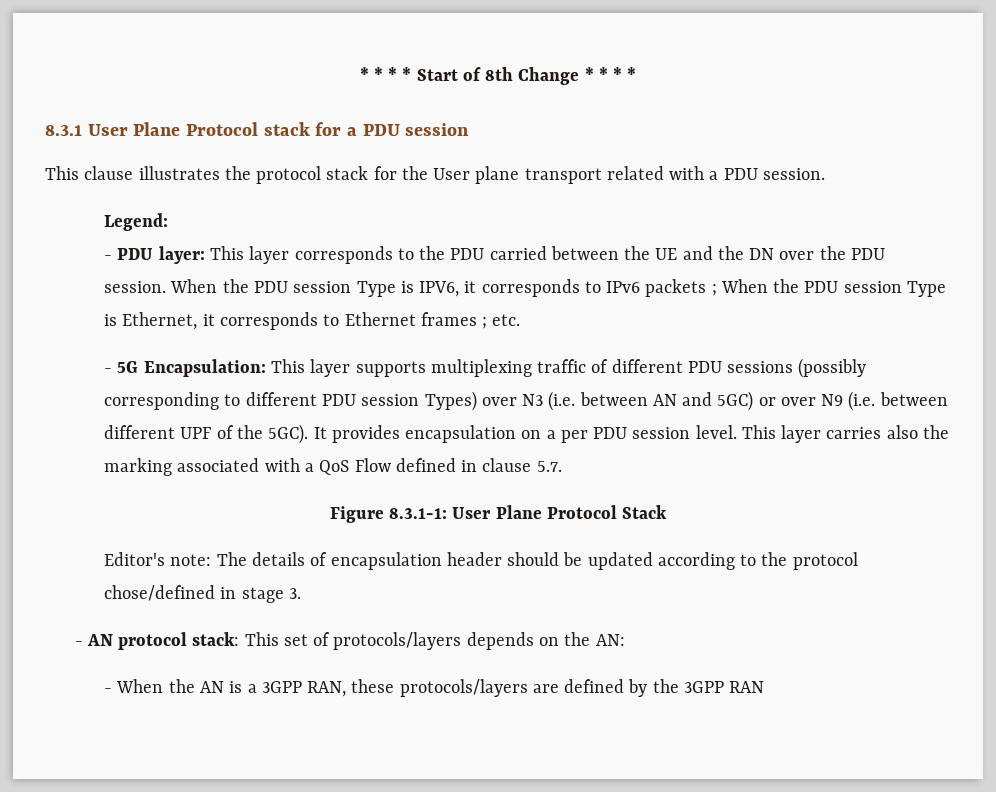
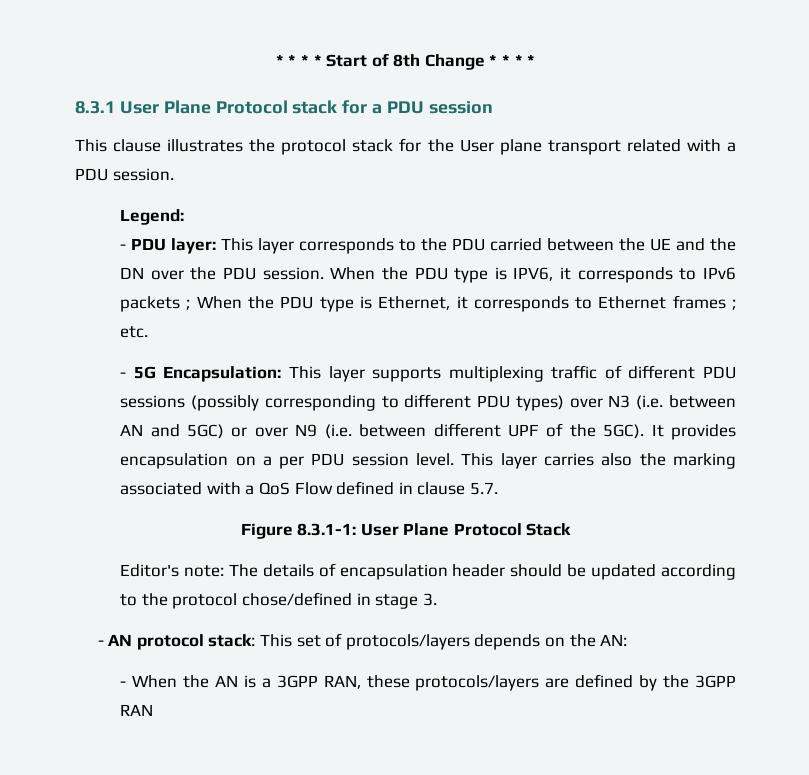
[293,281,396,297] session Type -> [454,268,489,283] type
[843,281,946,297] session Type -> [319,297,354,312] type
[361,391,477,411] session Types) -> [515,395,564,411] types)

